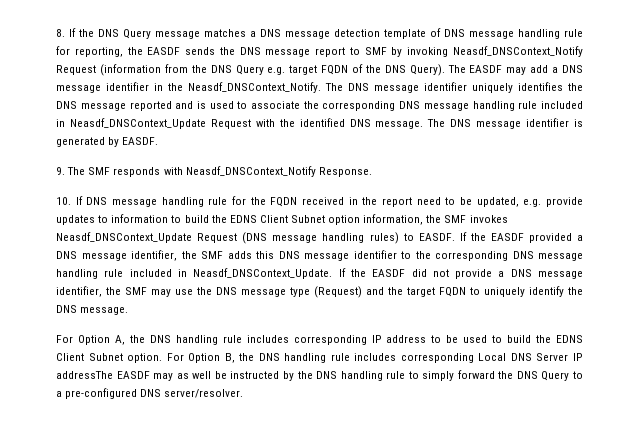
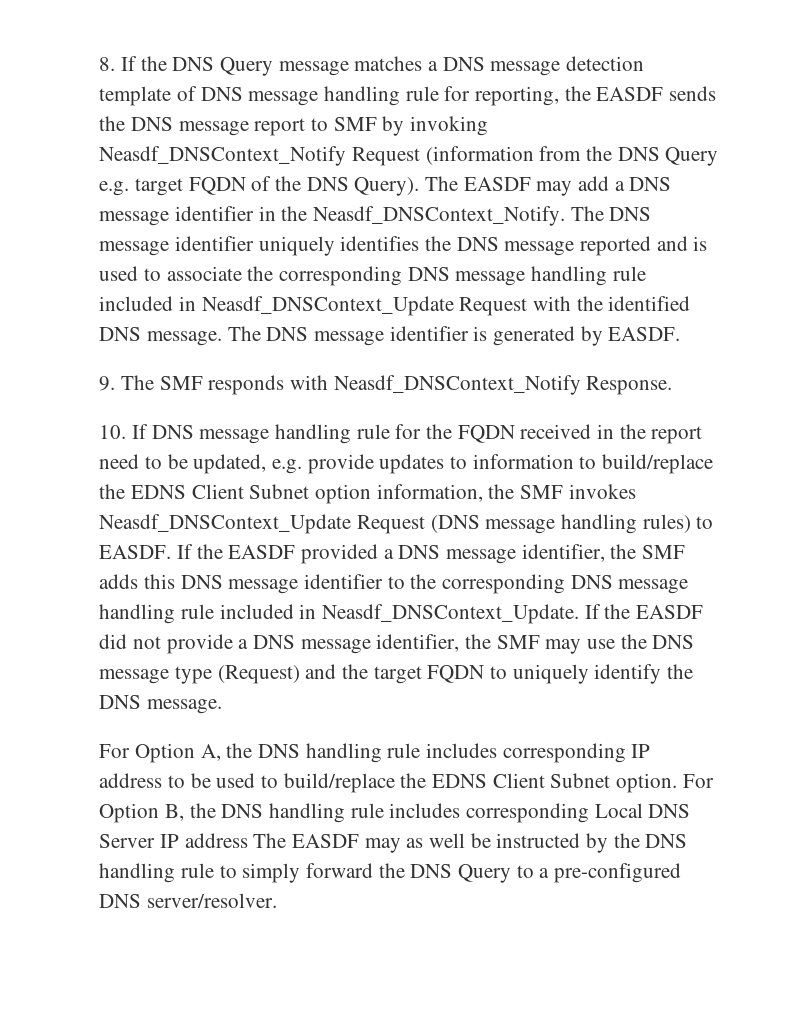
[184,215,209,223] build -> [602,454,714,474] build/replace
[507,335,532,343] build -> [283,773,395,793] build/replace
[56,371,114,379] addressThe -> [184,833,287,848] address The

